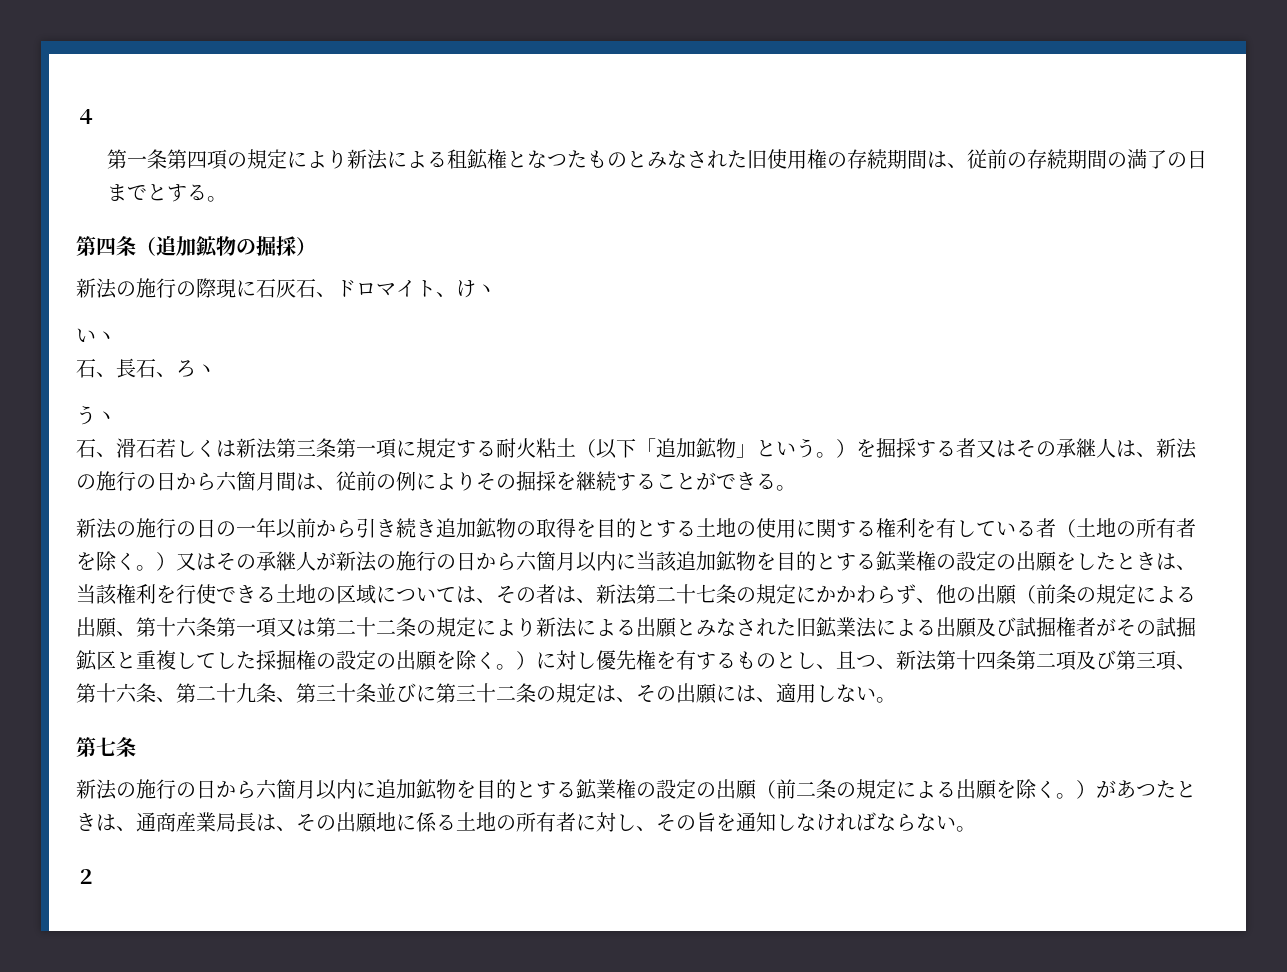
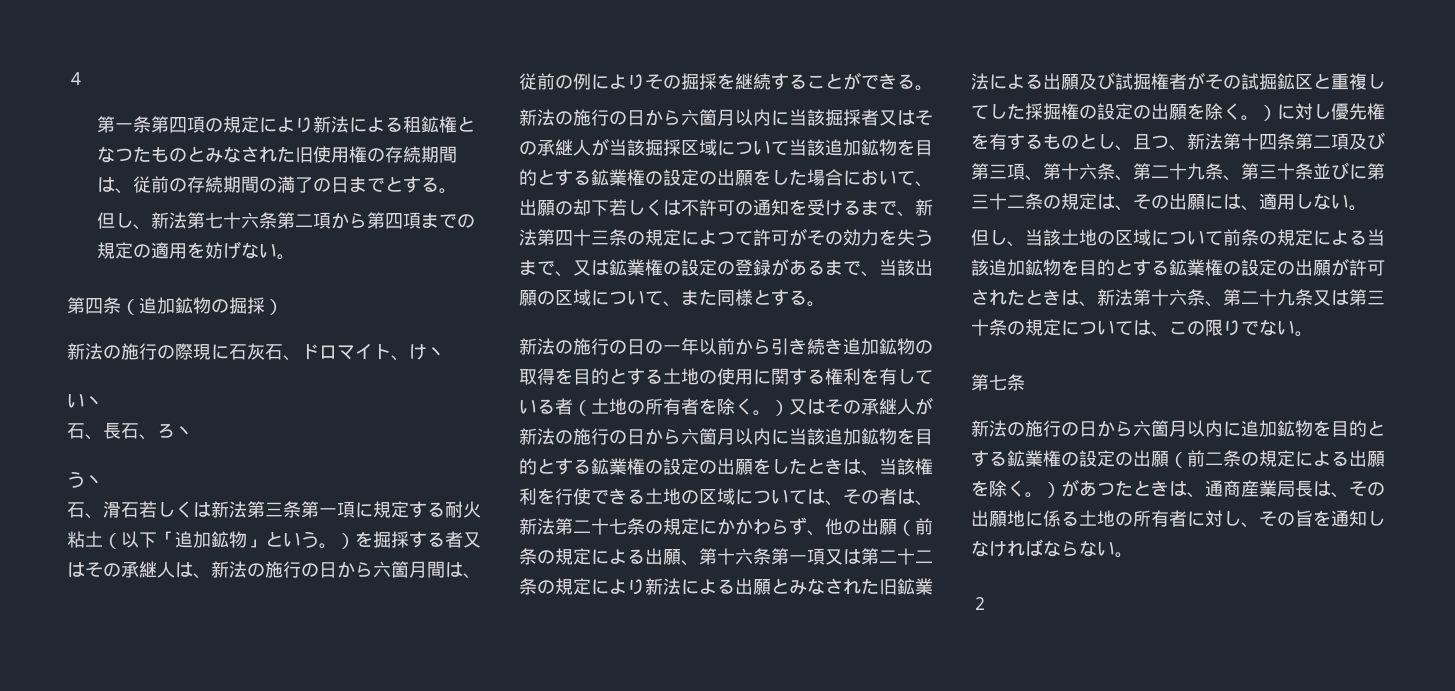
(228, 199) none -> [97,212,476,230] [97,241,296,260] // 但し、新法第七十六条第二項から第四項までの規定の適用を妨げない。
(796, 488) none -> [519,109,933,126] [519,138,933,156] [519,169,933,187] [519,199,933,217] [519,228,933,246] [519,258,933,277] [519,289,825,307] // 新法の施行の日から六箇月以内に当該掘採者又はその承継人が当該掘採区域について当該追加鉱物を目的とする鉱業権の設定の出願をした場合において、出願の却下若しくは不許可の通知を受けるまで、新法第四十三条の規定によつて許可がその効力を失うまで、又は鉱業権の設定の登録があるまで、当該出願の区域について、また同様とする。
(896, 700) none -> [971,229,1385,247] [971,258,1385,276] [971,289,1385,307] [971,319,1313,337] // 但し、当該土地の区域について前条の規定による当該追加鉱物を目的とする鉱業権の設定の出願が許可されたときは、新法第十六条、第二十九条又は第三十条の規定については、この限りでない。

